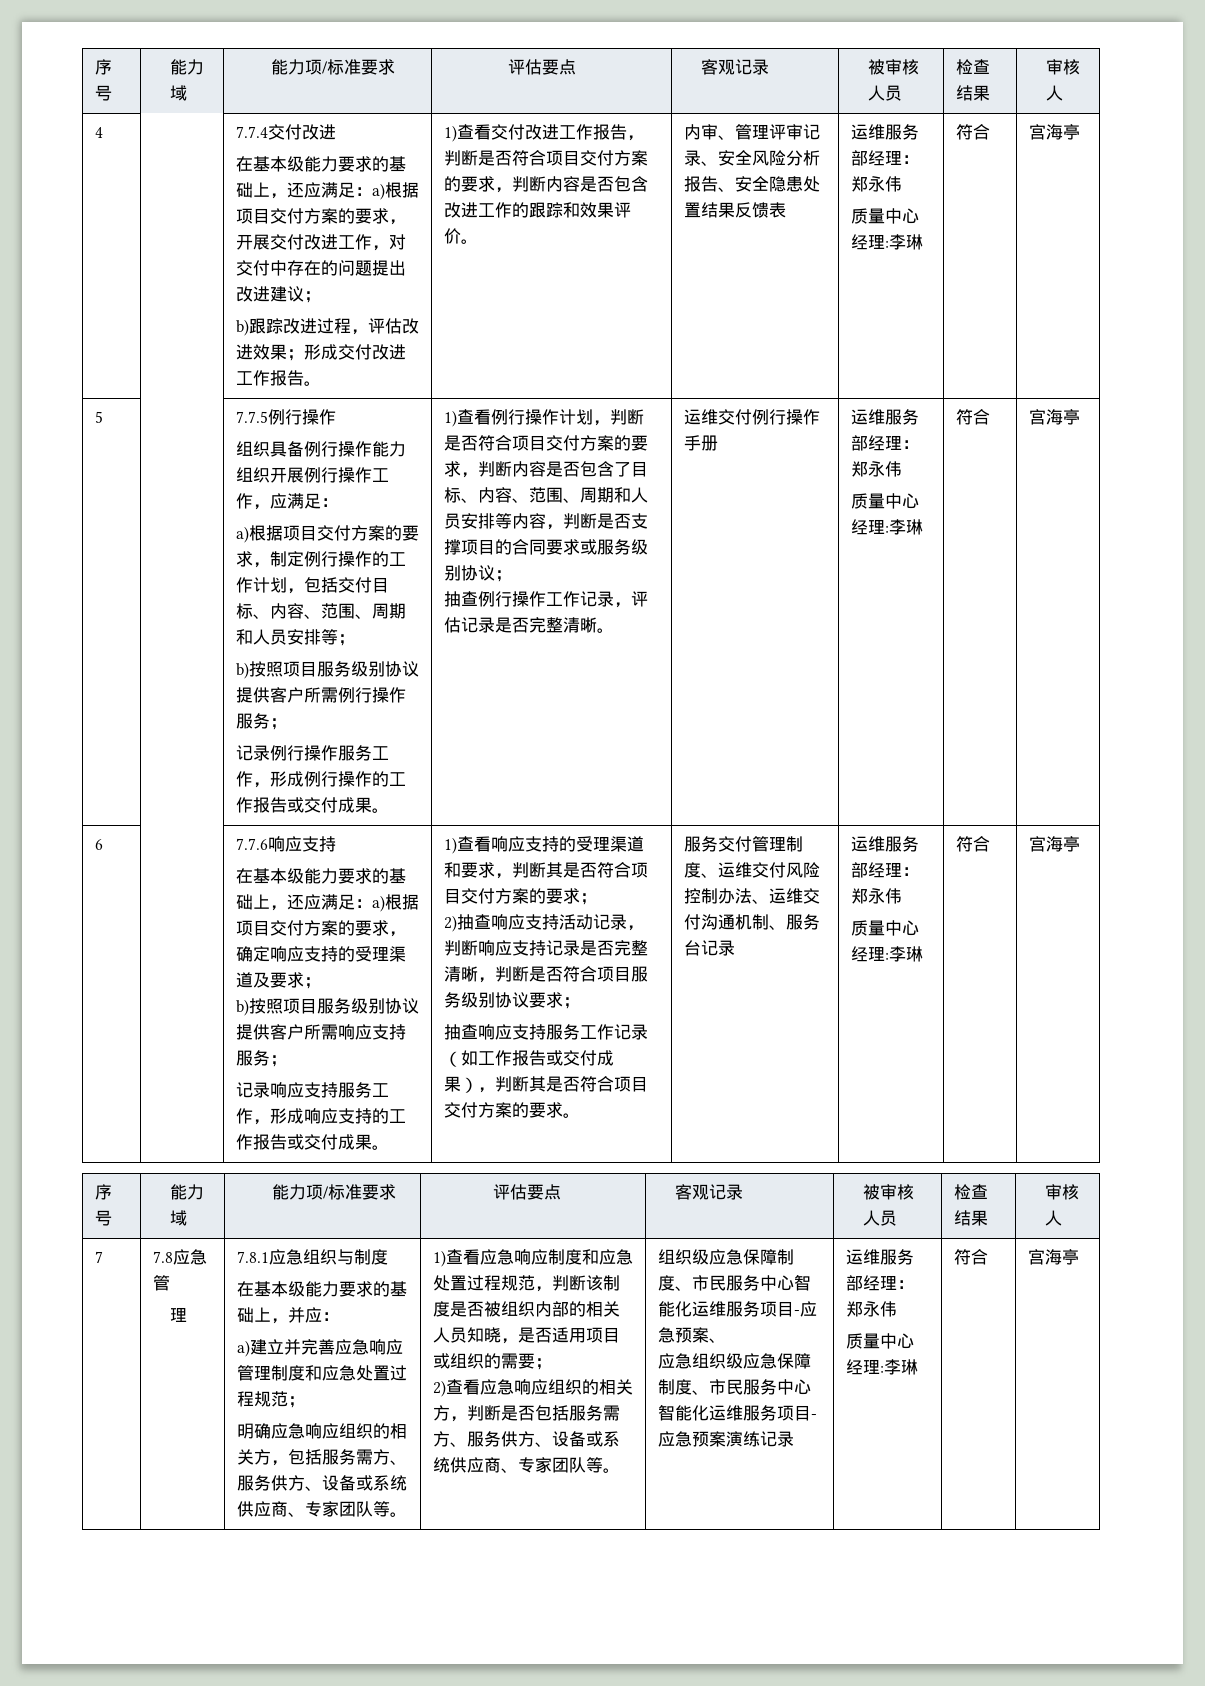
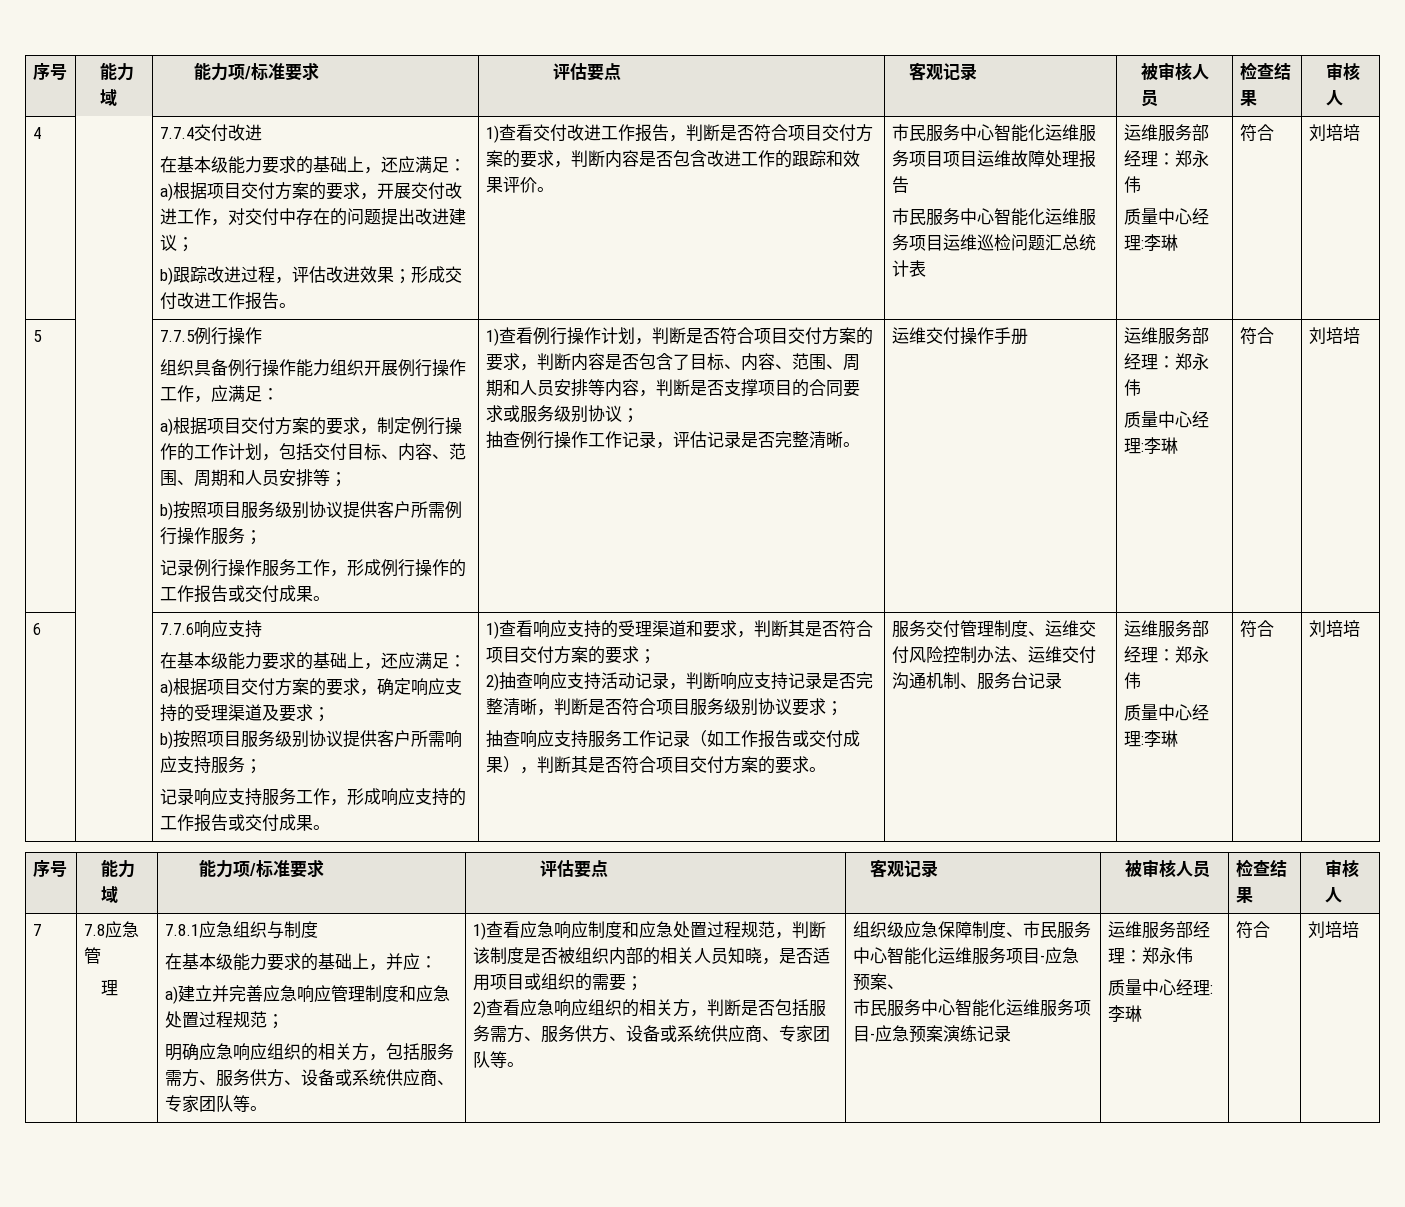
[683,124,820,140] [683,150,820,166] [683,176,820,192] [683,202,769,218] 内审、管理评审记录、安全风险分析报告、安全隐患处置结果反馈 -> [892,124,1097,142] [892,150,1097,168] [892,176,910,193] [892,208,1097,226] [892,234,1097,251] [892,260,910,277] 市民服务中心智能化运维服务项目项目运维故障处理报告 // 市民服务中心智能化运维服务项目运维巡检问题汇总统计
[1028,124,1080,140] 宫海亭 -> [1309,124,1361,141] 刘培培
[751,409,786,425] 例行 -> (961, 336) none
[1028,409,1080,425] 宫海亭 -> [1309,327,1361,344] 刘培培
[1028,836,1080,852] 宫海亭 -> [1309,620,1361,637] 刘培培
[657,1353,811,1369] [657,1379,709,1395] 应急组织级应急保障制度、 -> (905, 986) none
[1027,1249,1079,1265] 宫海亭 -> [1308,921,1360,938] 刘培培

